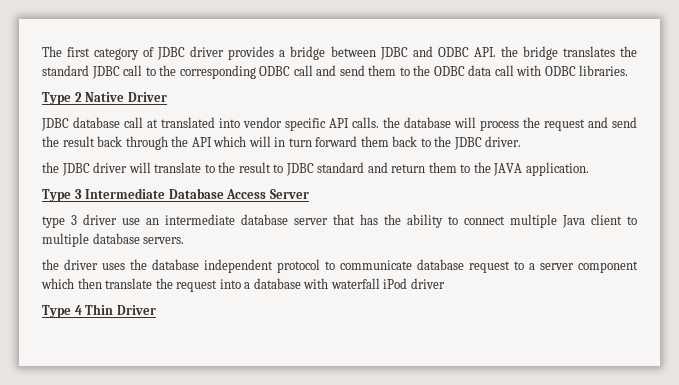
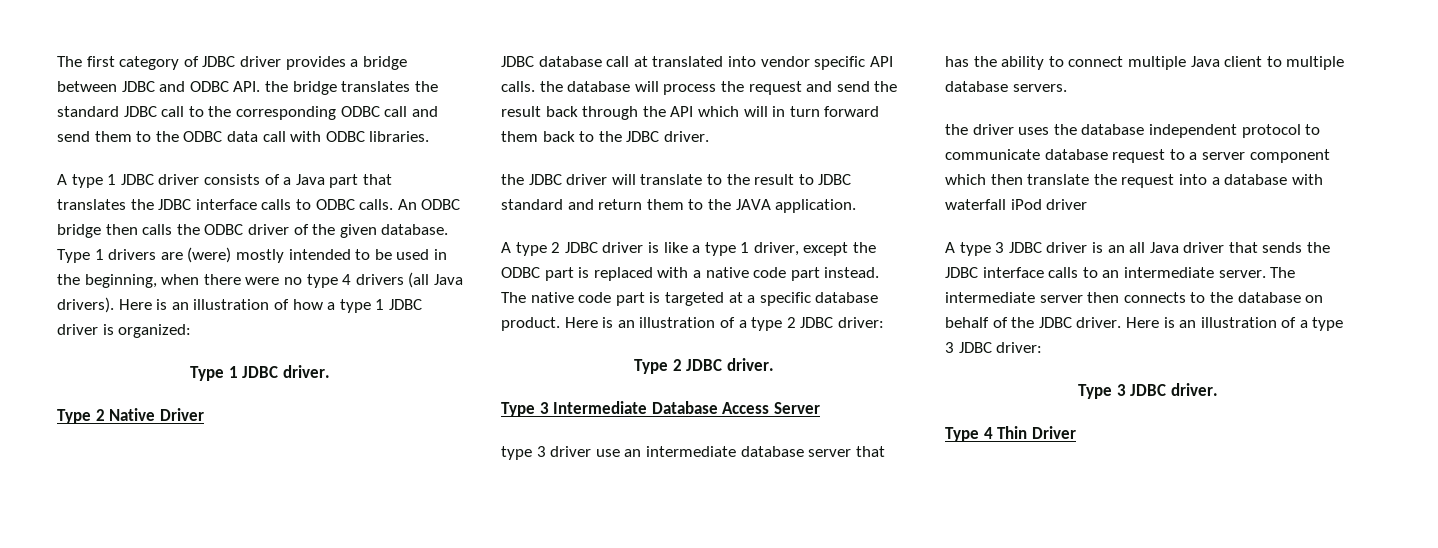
(629, 70) none -> [57,174,392,188] [57,199,461,210] [57,224,449,238] [57,247,447,263] [57,272,463,288] [57,297,422,313] [57,324,192,338] [190,365,330,381] // A type 1 JDBC driver consists of a Java part that translates the JDBC interface calls to ODBC calls. An ODBC bridge then calls the ODBC driver of the given database. Type 1 drivers are (were) mostly intended to be used in the beginning, when there were no type 4 drivers (all Java drivers). Here is an illustration of how a type 1 JDBC driver is organized: // Type 1 JDBC driver.
(589, 169) none -> [501,242,877,256] [501,267,880,281] [501,292,879,306] [501,317,884,331] [634,358,774,374] // A type 2 JDBC driver is like a type 1 driver, except the ODBC part is replaced with a native code part instead. The native code part is targeted at a specific database product. Here is an illustration of a type 2 JDBC driver: // Type 2 JDBC driver.
(445, 283) none -> [945,242,1331,256] [945,267,1296,278] [945,292,1324,303] [945,317,1344,331] [945,342,1043,353] [1078,383,1218,399] // A type 3 JDBC driver is an all Java driver that sends the JDBC interface calls to an intermediate server. The intermediate server then connects to the database on behalf of the JDBC driver. Here is an illustration of a type 3 JDBC driver: // Type 3 JDBC driver.

